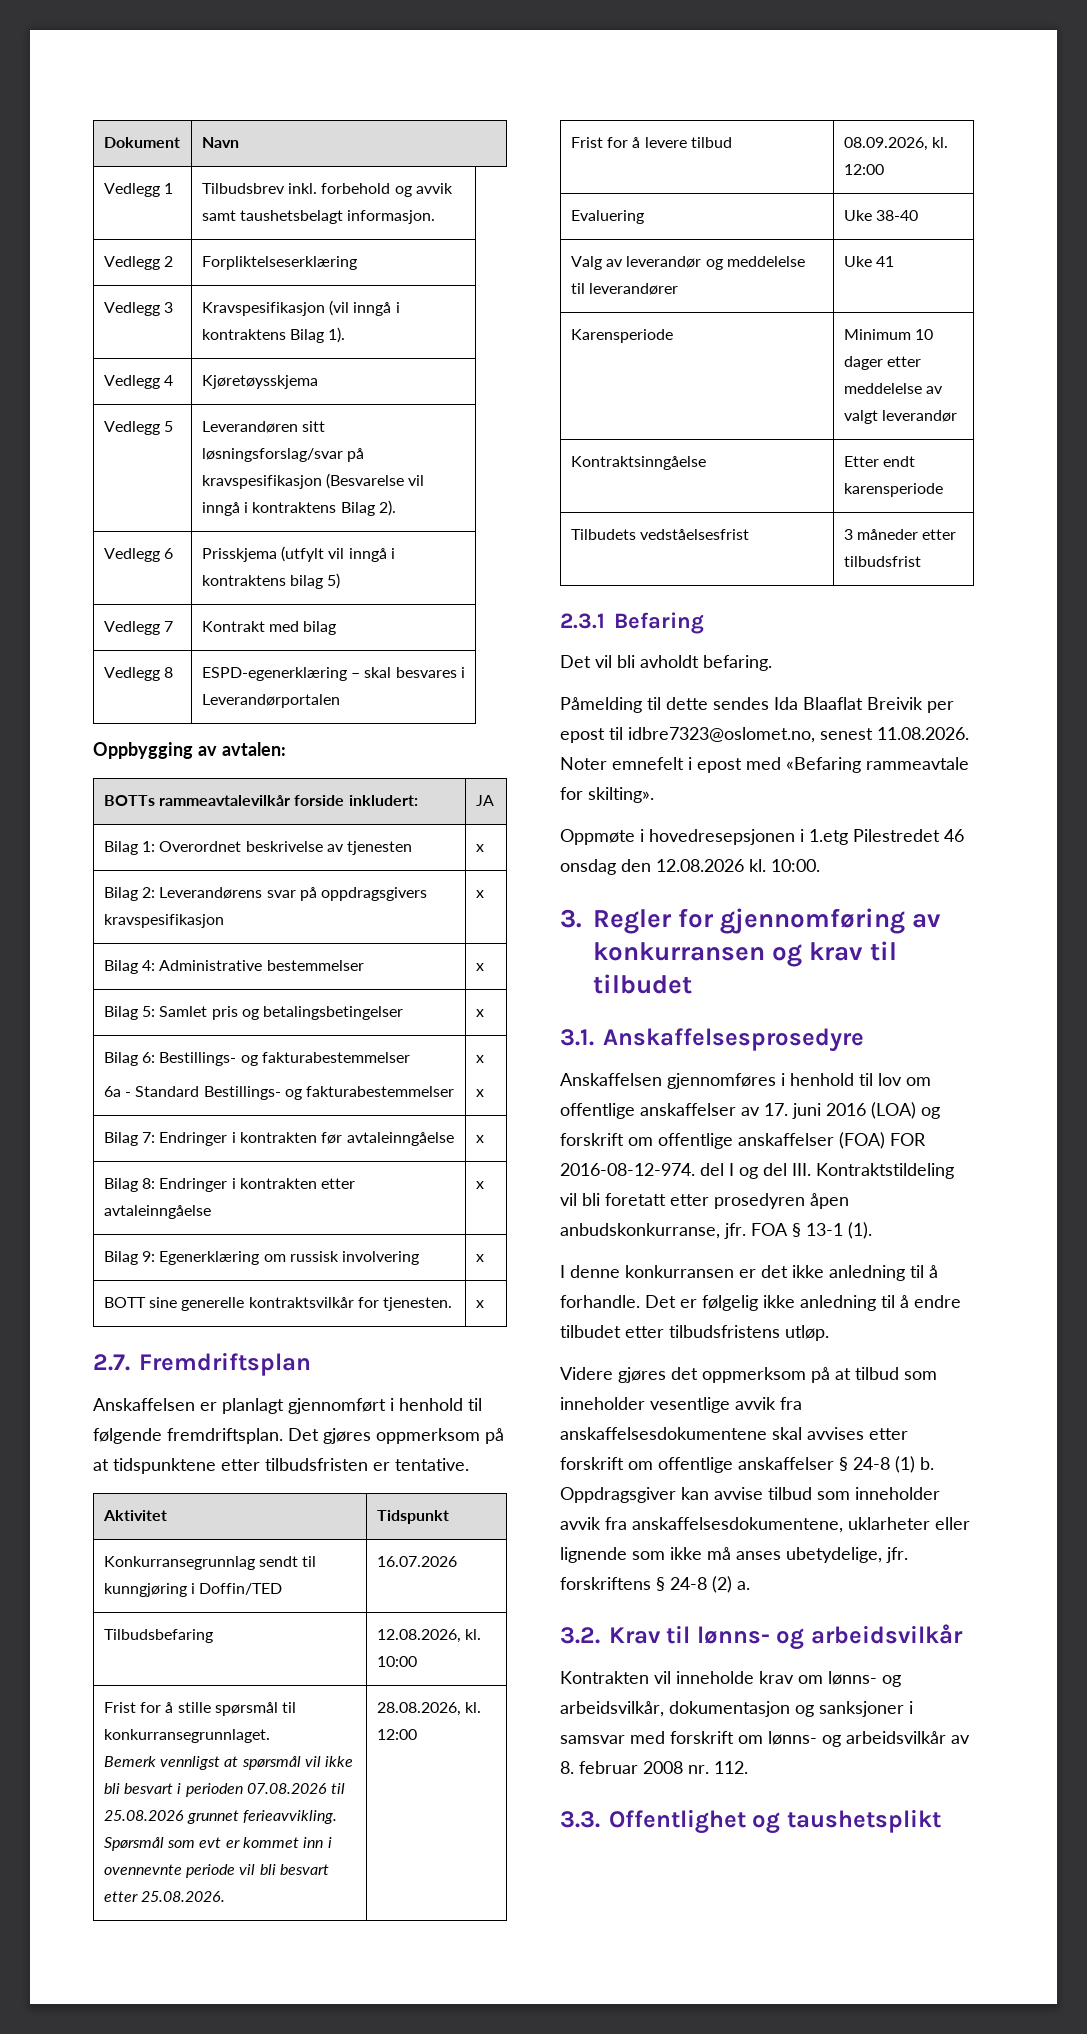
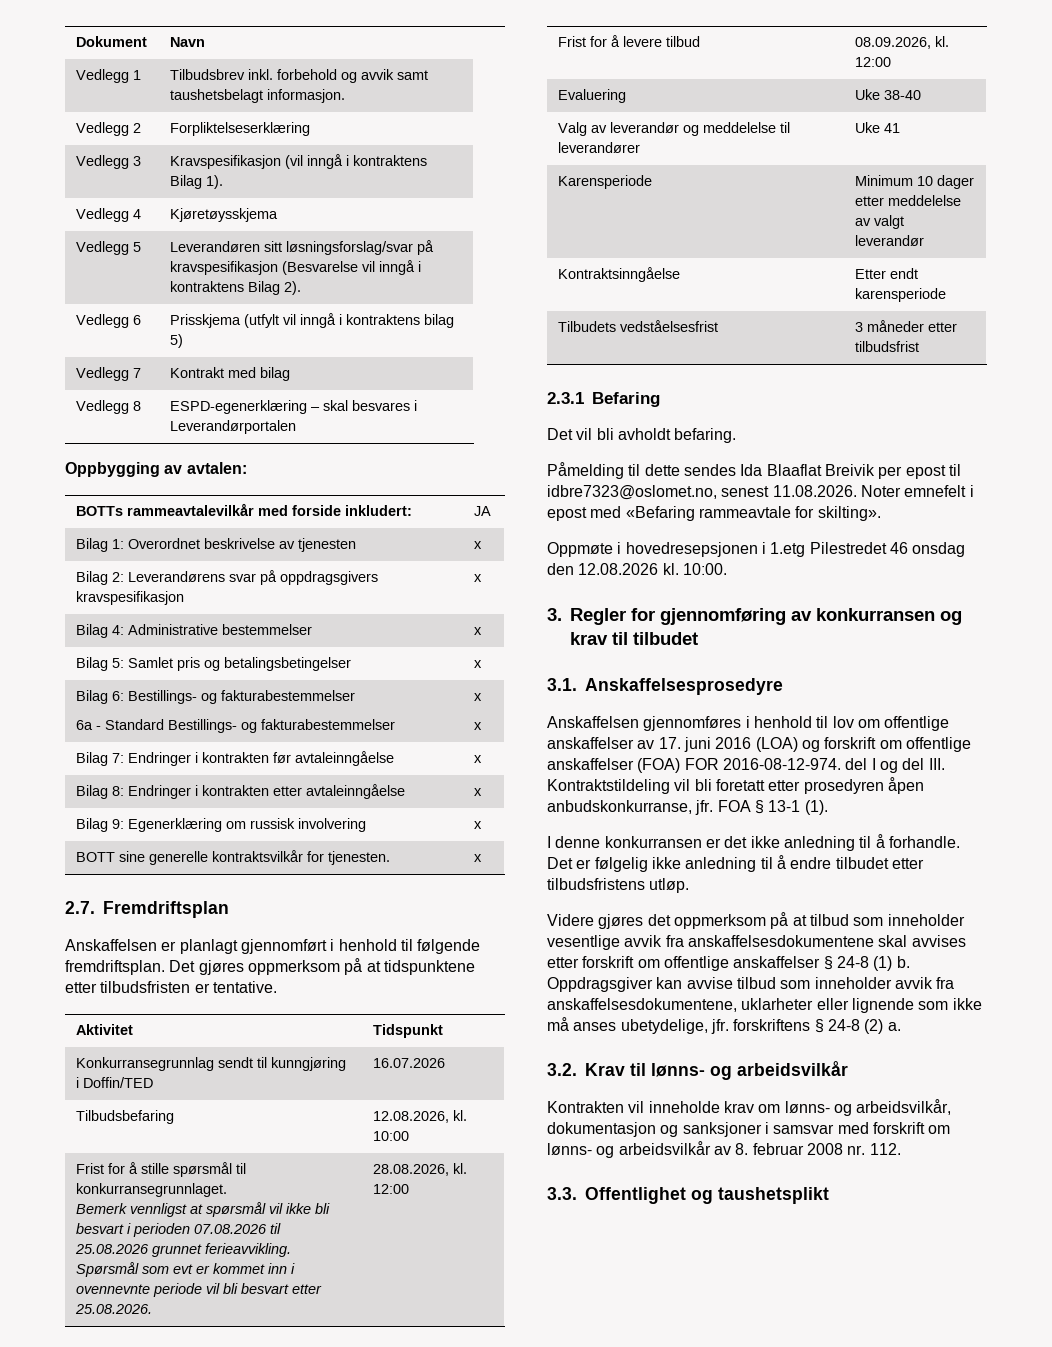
(291, 800) none -> [258,505,289,516] med

